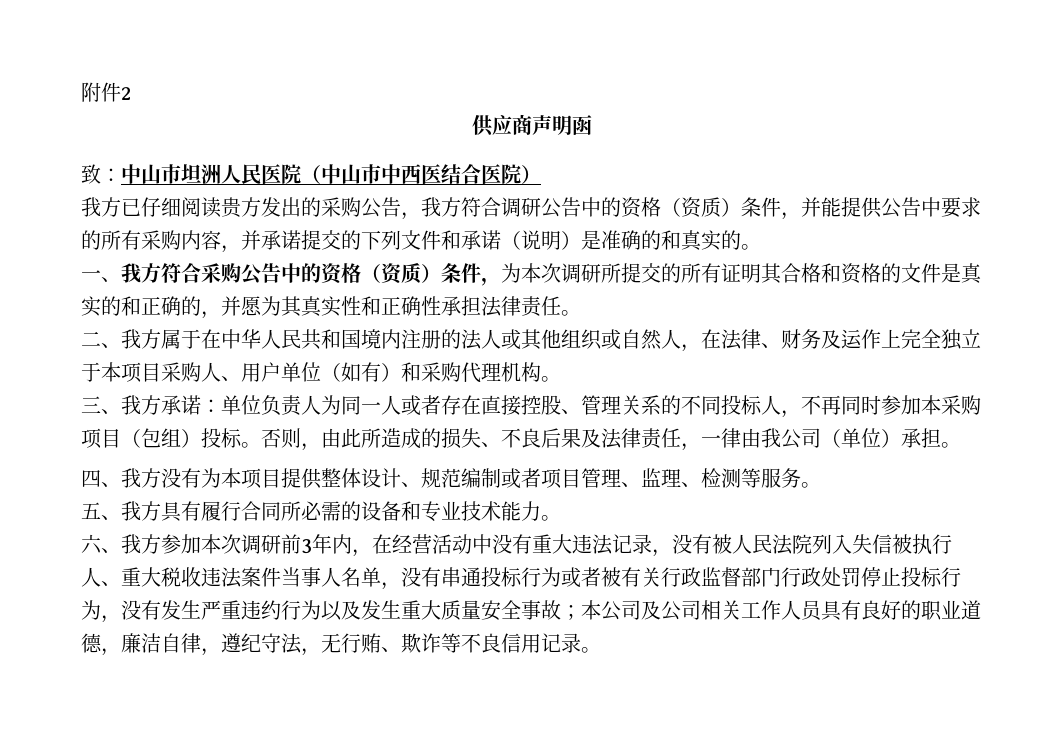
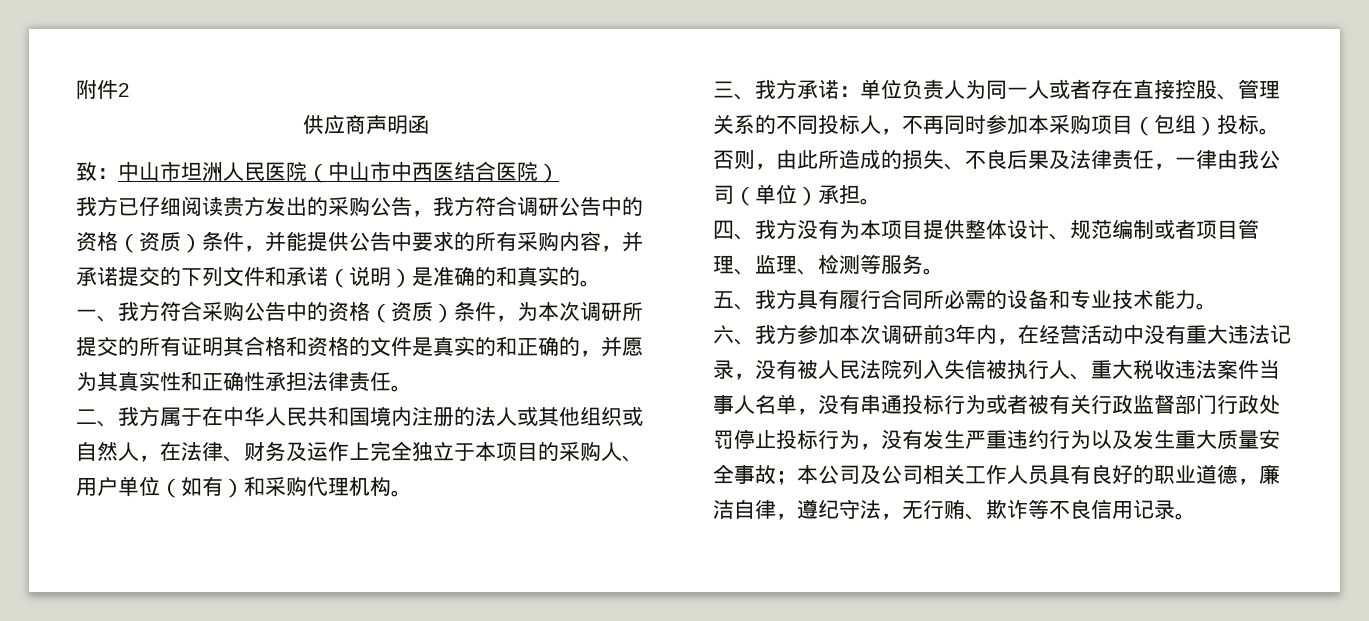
(161, 372) none -> [538,442,559,461] 的

